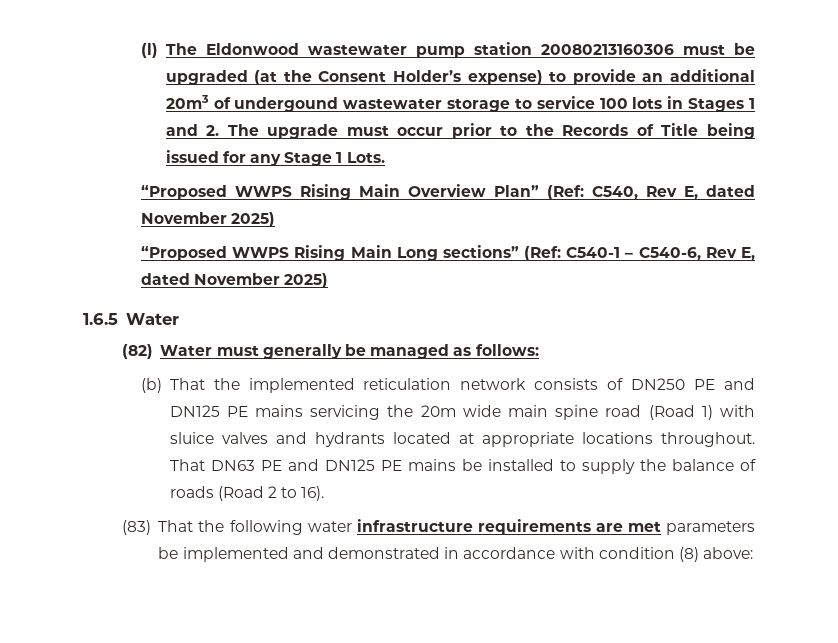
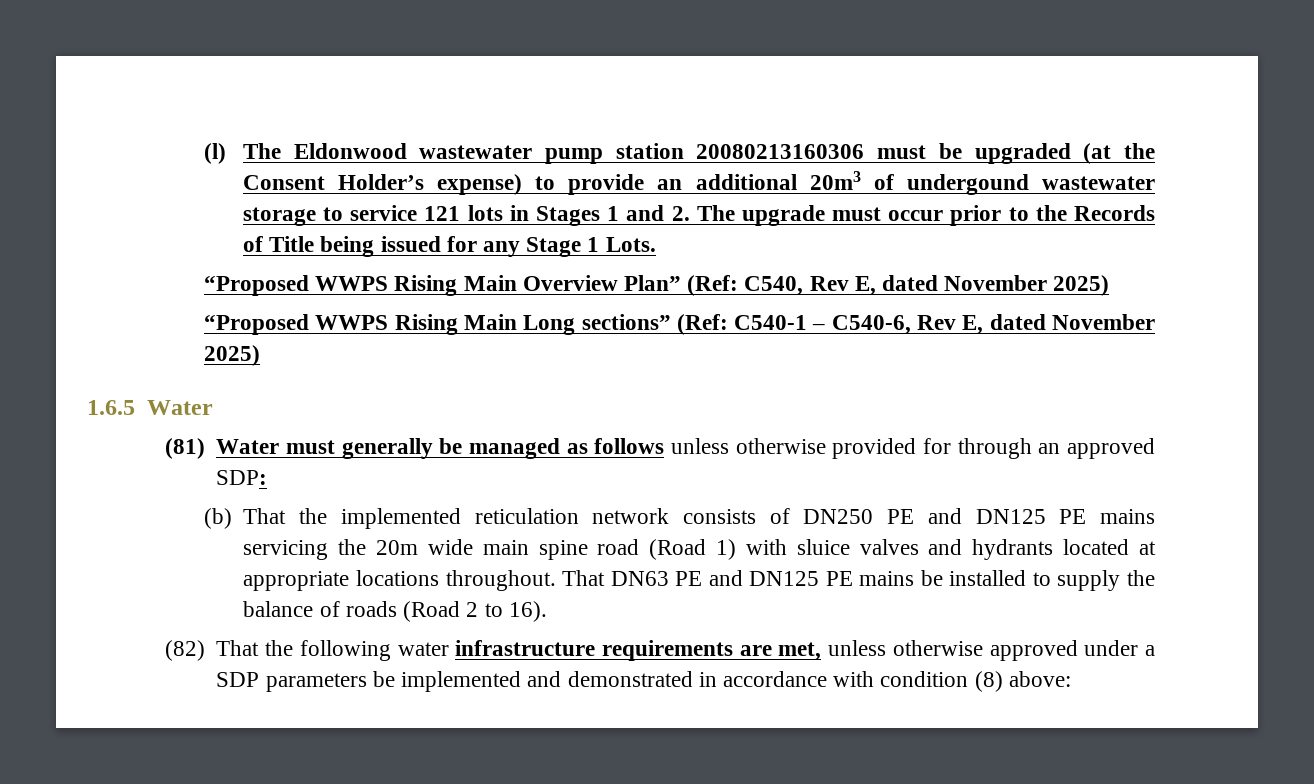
[599,98,628,109] 100 -> [424,206,461,221] 121
[121,344,153,359] (82) -> [164,438,205,459] (81)
[475,344,539,356] follows: -> [594,438,1155,459] [216,470,268,485] follows unless otherwise provided for through an approved SDP:
[121,520,151,535] (83) -> [164,640,205,661] (82)
[627,521,661,532] met -> [778,640,1156,661] [216,672,260,687] met, unless otherwise approved under a SDP

